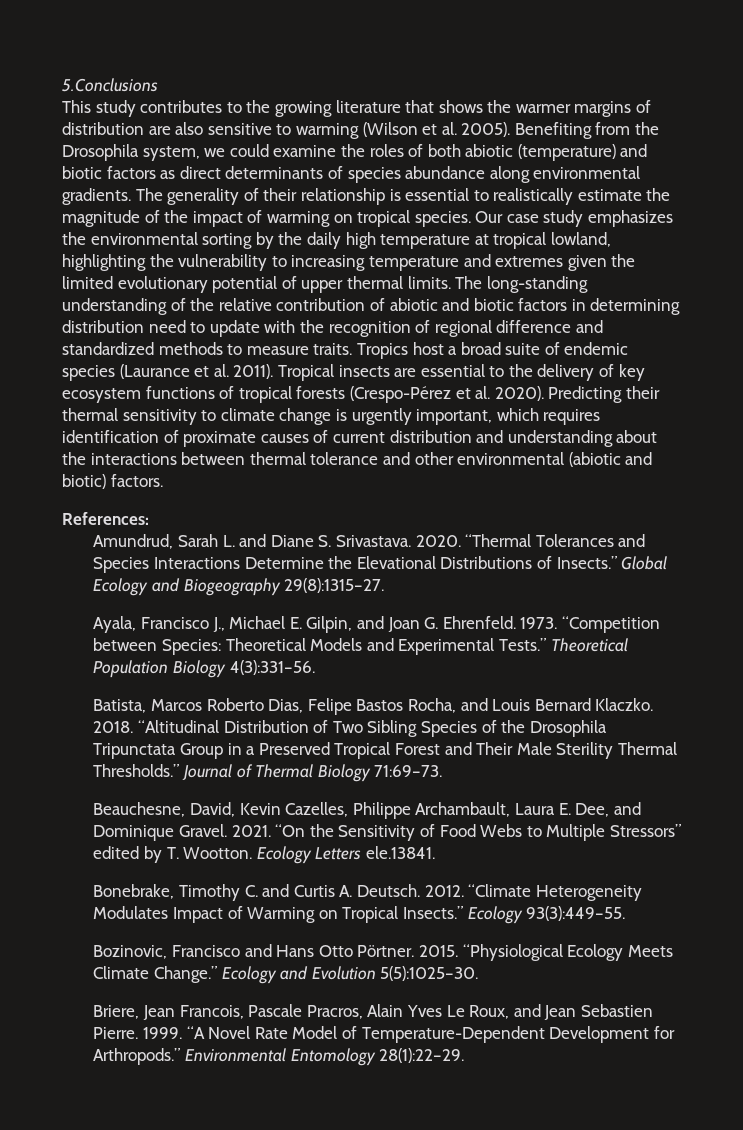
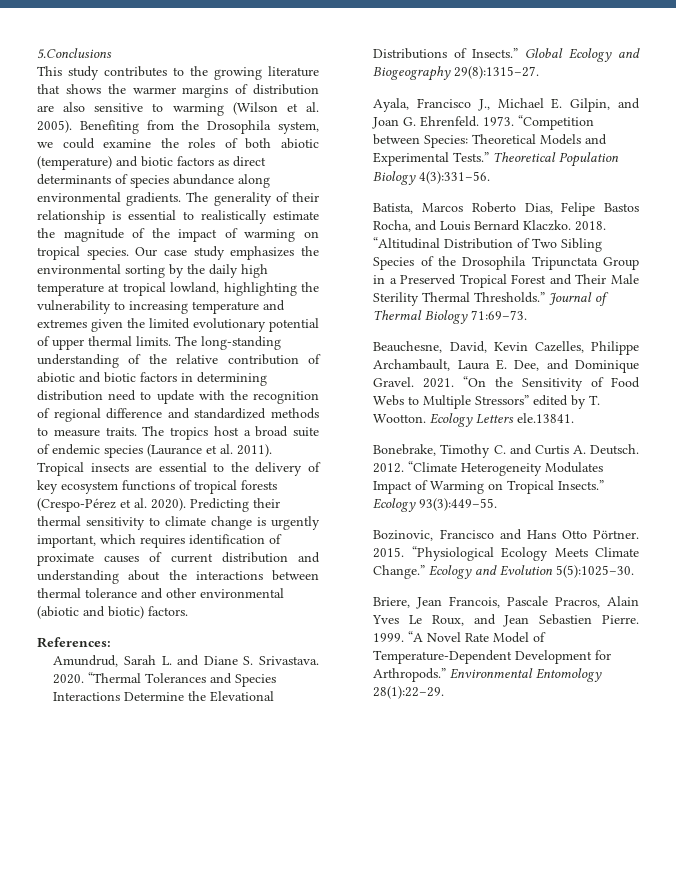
[356,343,408,359] Tropics -> [142,426,208,440] The tropics

